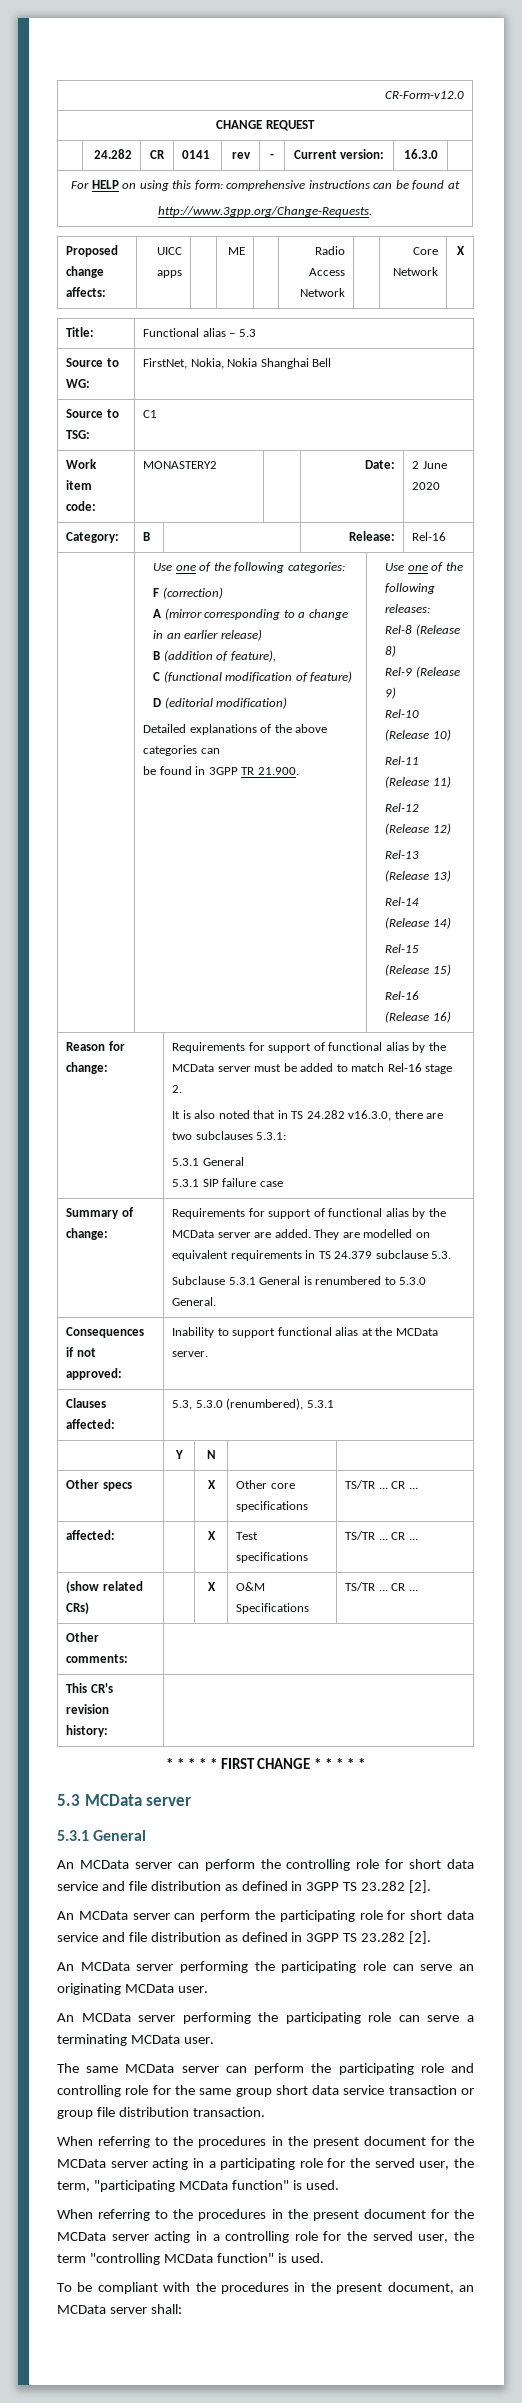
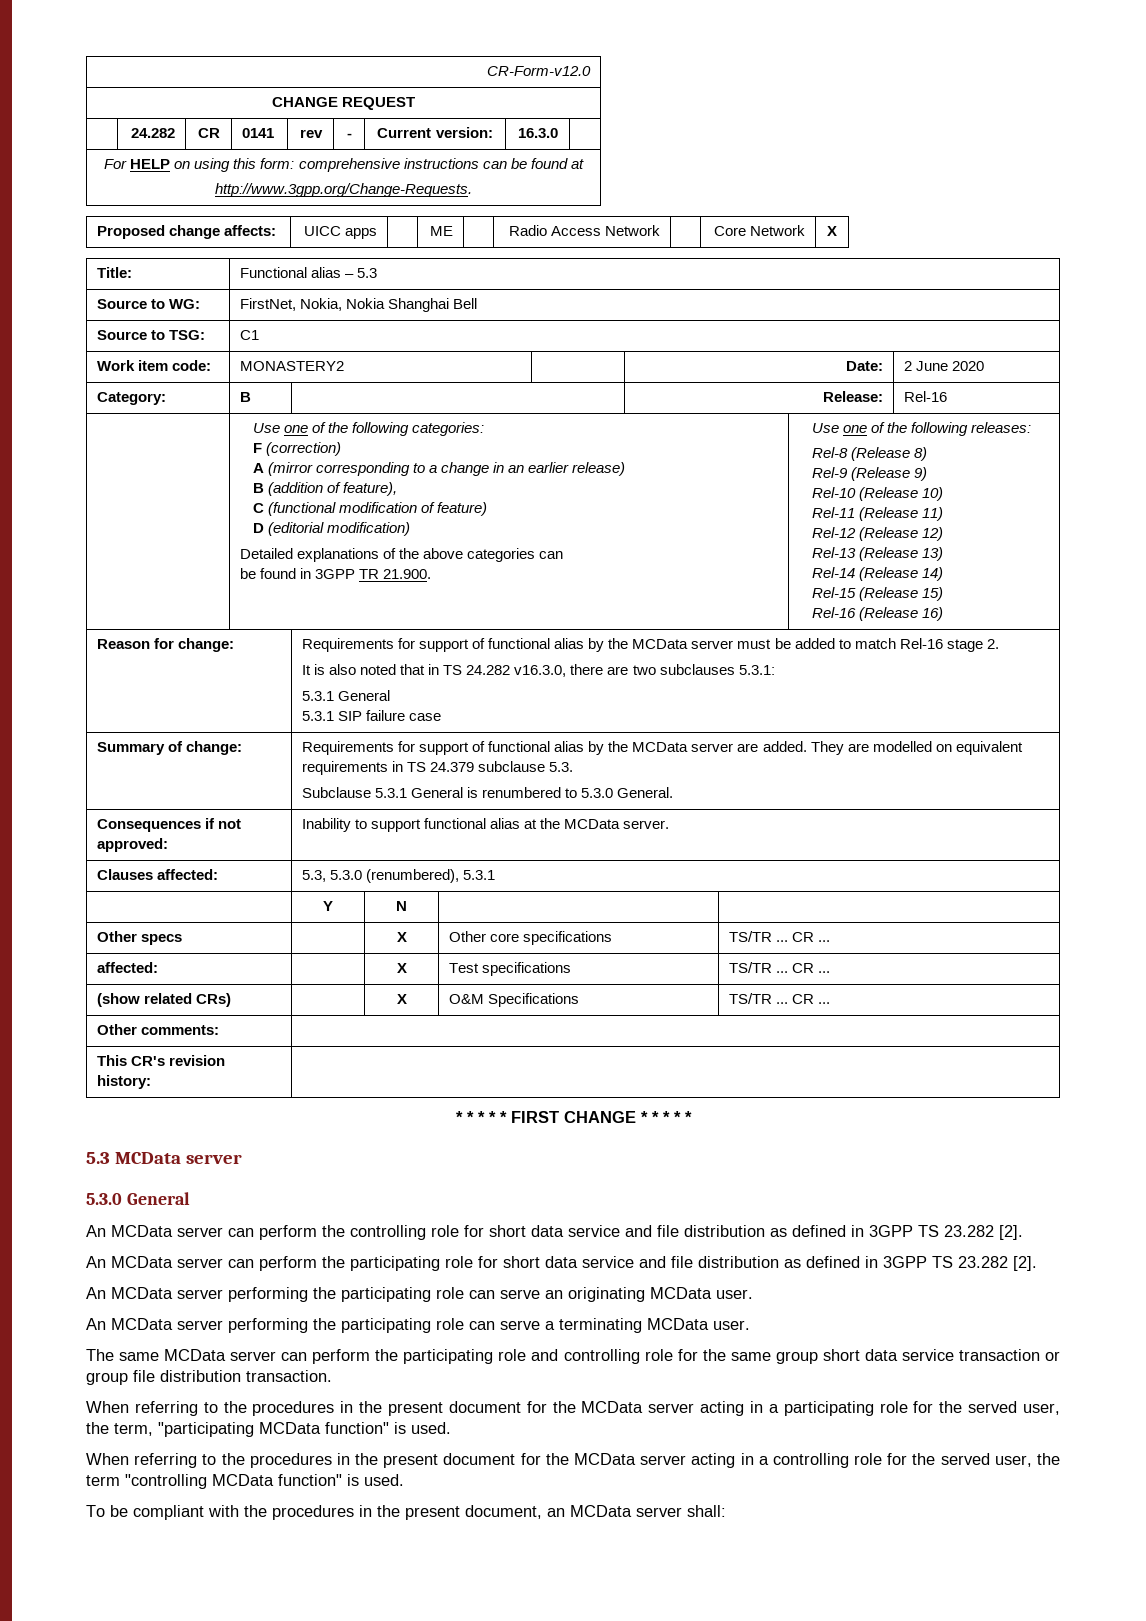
[57,1830,89,1841] 5.3.1 -> [86,1193,122,1205] 5.3.0

